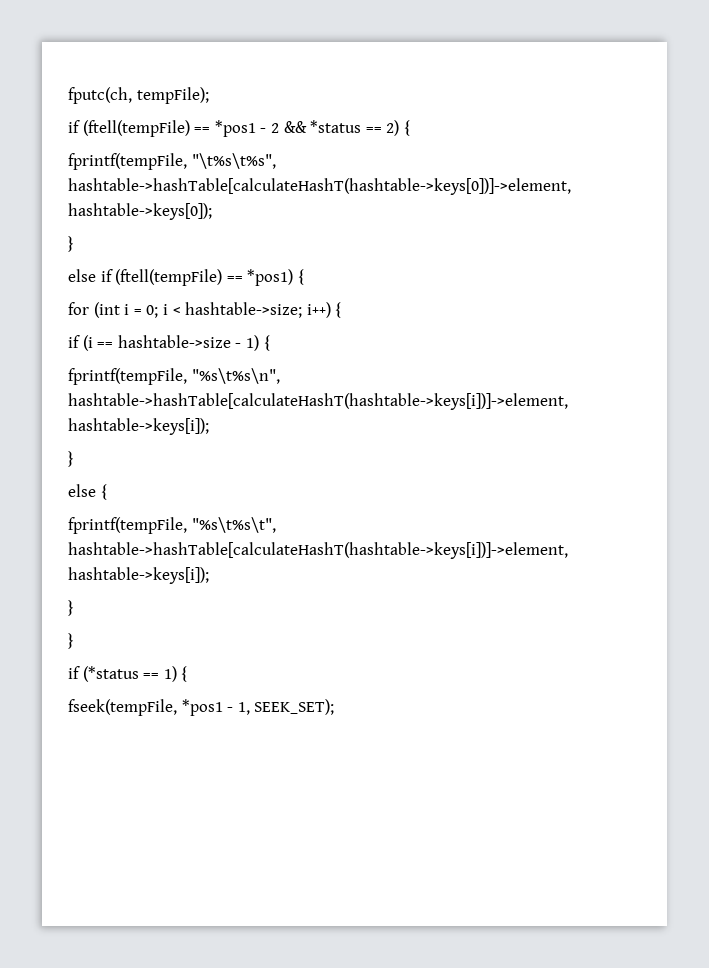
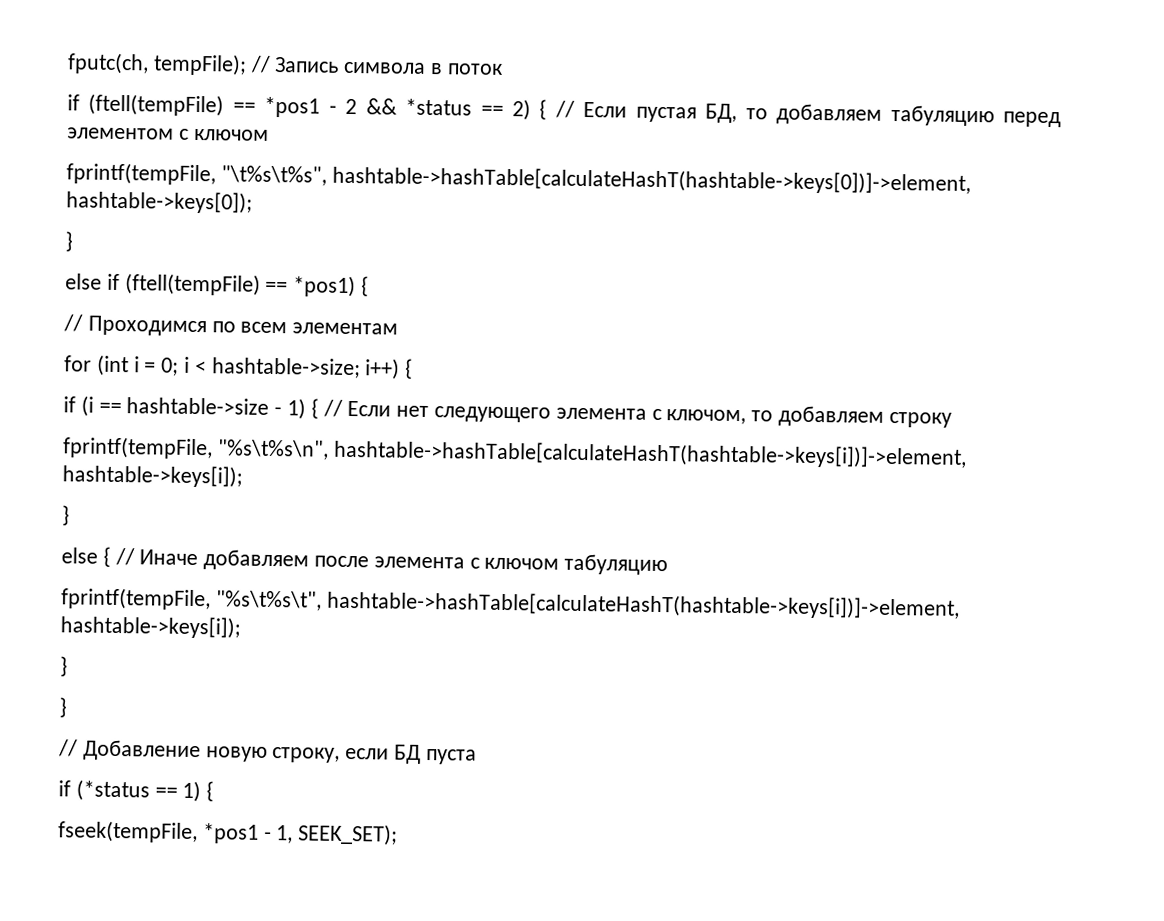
(209, 95) none -> [249,55,503,75] // Запись символа в поток
(410, 128) none -> [554,100,1062,128] [67,127,269,141] // Если пустая БД, то добавляем табуляцию перед элементом с ключом
(304, 277) none -> [63,314,399,337] // // Проходимся по всем элементам
(270, 343) none -> [322,399,952,428] // Если нет следующего элемента с ключом, то добавляем строку
(107, 492) none -> [114,547,669,576] // Иначе добавляем после элемента с ключом табуляцию
(74, 641) none -> [58,739,477,765] // // Добавление новую строку, если БД пуста

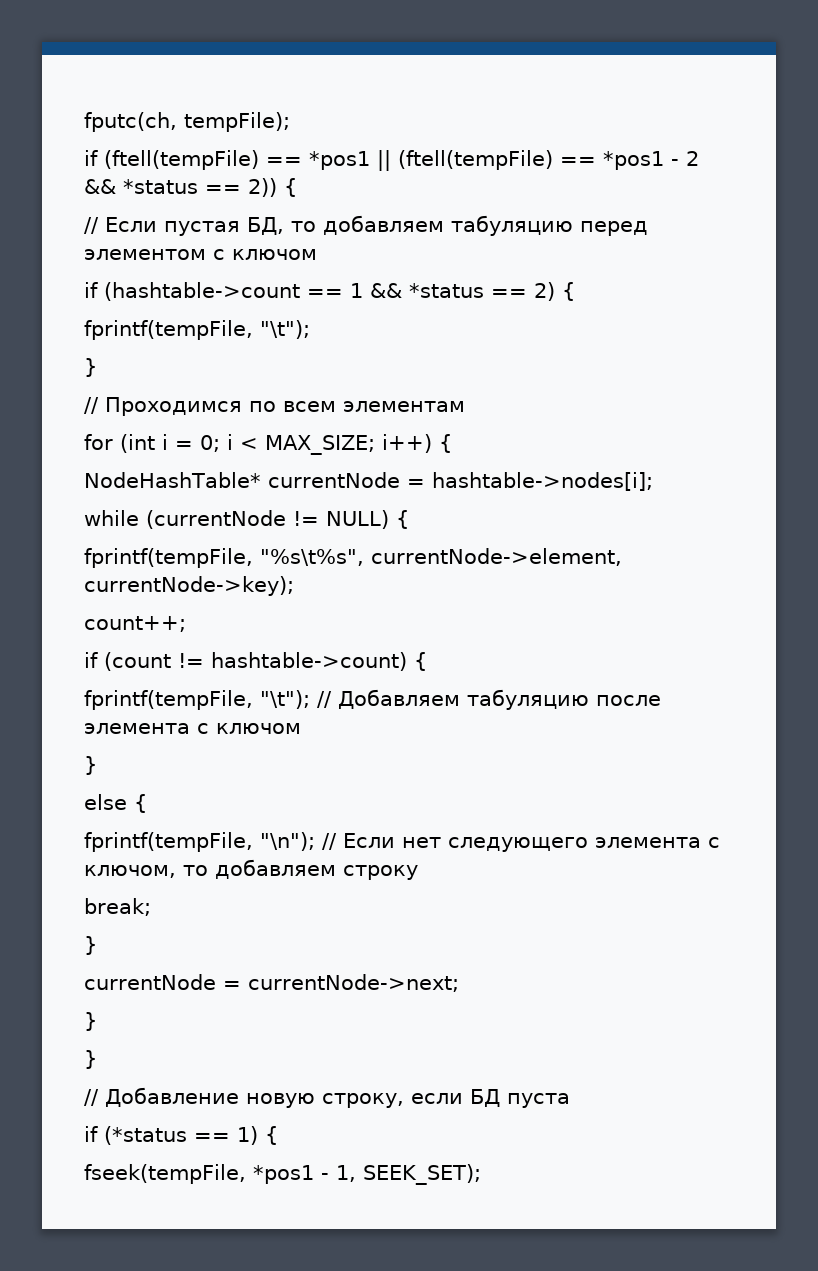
[249,55,503,75] // Запись символа в поток -> (290, 122) none
(321, 107) none -> [376,150,664,171] || (ftell(tempFile) == *pos1
[512,99,548,121] 2) { -> [248,178,297,197] 2)) { //
[66,162,971,195] [66,190,253,214] [65,231,73,252] [65,273,370,298] fprintf(tempFile, "\t%s\t%s", hashtable->hashTable[calculateHashT(hashtable->keys[0])]->element, hashtable->keys[0]); // } // else if (ftell(tempFile) == *pos1) { -> [84,282,575,301] [84,320,310,340] [84,358,97,377] if (hashtable->count == 1 && *status == 2) { // fprintf(tempFile, "\t"); // }
[211,357,361,379] hashtable->size; -> [265,435,375,455] MAX_SIZE;
[63,395,319,420] if (i == hashtable->size - 1) { -> [84,472,653,491] [84,510,409,529] [84,548,622,568] [84,576,294,596] [84,616,186,632] [84,652,427,671] [84,689,661,710] [84,723,301,734] [84,756,97,775] [84,794,147,813] [84,832,315,852] NodeHashTable* currentNode = hashtable->nodes[i]; // while (currentNode != NULL) { // fprintf(tempFile, "%s\t%s", currentNode->element, currentNode->key); // count++; // if (count != hashtable->count) { // fprintf(tempFile, "\t"); // Добавляем табуляцию после элемента с ключом // } // else { // fprintf(tempFile, "\n");
[62,436,967,469] [62,464,243,488] [62,505,70,526] [61,546,669,576] [61,587,960,620] [60,615,241,639] fprintf(tempFile, "%s\t%s\n", hashtable->hashTable[calculateHashT(hashtable->keys[i])]->element, hashtable->keys[i]); // } // else { // Иначе добавляем после элемента с ключом табуляцию // fprintf(tempFile, "%s\t%s\t", hashtable->hashTable[calculateHashT(hashtable->keys[i])]->element, hashtable->keys[i]); -> [84,898,151,916] [84,936,97,955] [84,974,459,992] break; // } // currentNode = currentNode->next;

